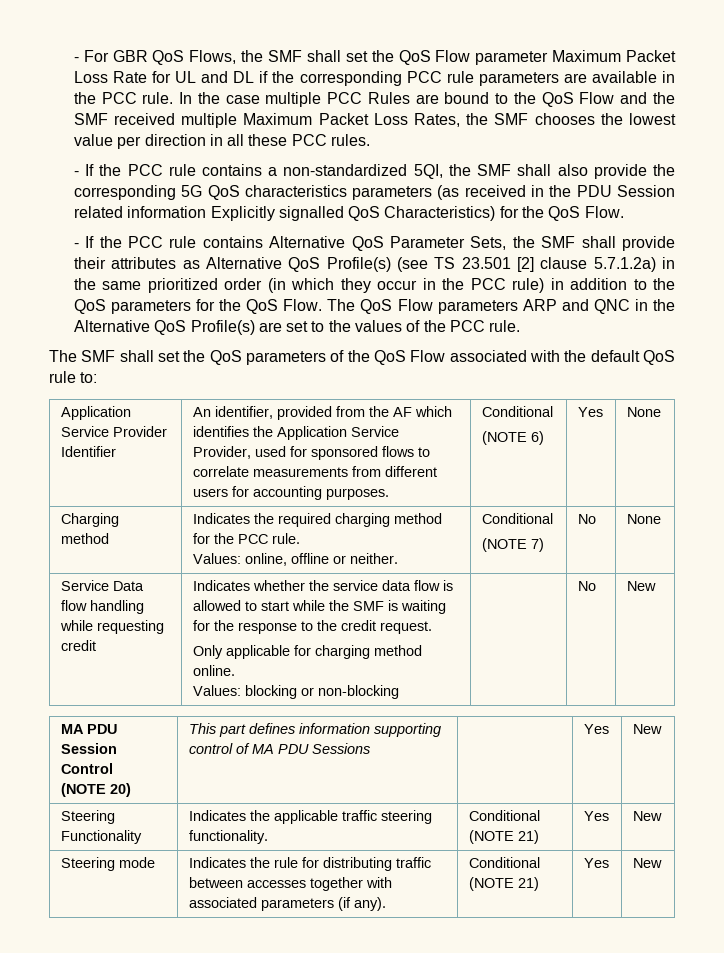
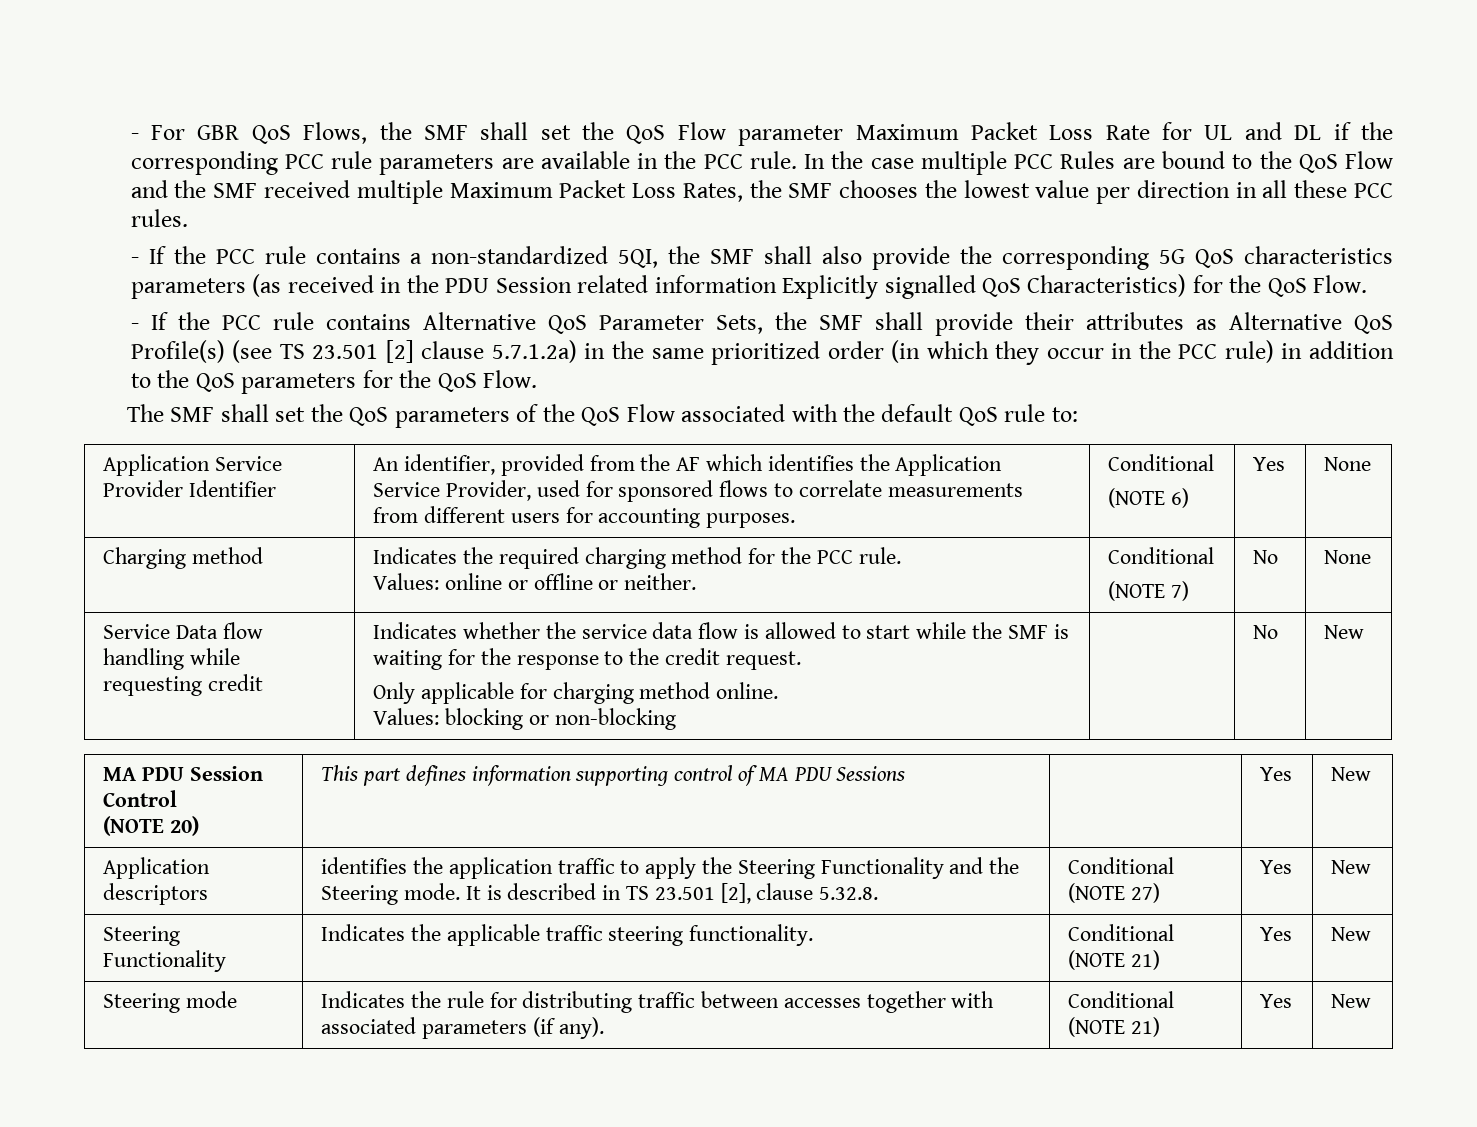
[327,299,675,314] [73,320,521,335] The QoS Flow parameters ARP and QNC in the Alternative QoS Profile(s) are set to the values of the PCC rule. -> (538, 379) none
[244,553,287,566] online, -> [444,573,528,590] online or
(662, 729) none -> [103,857,211,879] [103,883,209,905] [321,857,1020,879] [321,883,879,905] [1068,857,1175,874] [1068,883,1160,903] [1260,860,1293,874] [1331,860,1372,874] // Application descriptors | identifies the application traffic to apply the Steering Functionality and the Steering mode. It is described in TS 23.501 [2], clause 5.32.8. | Conditional (NOTE 27) | Yes | New

